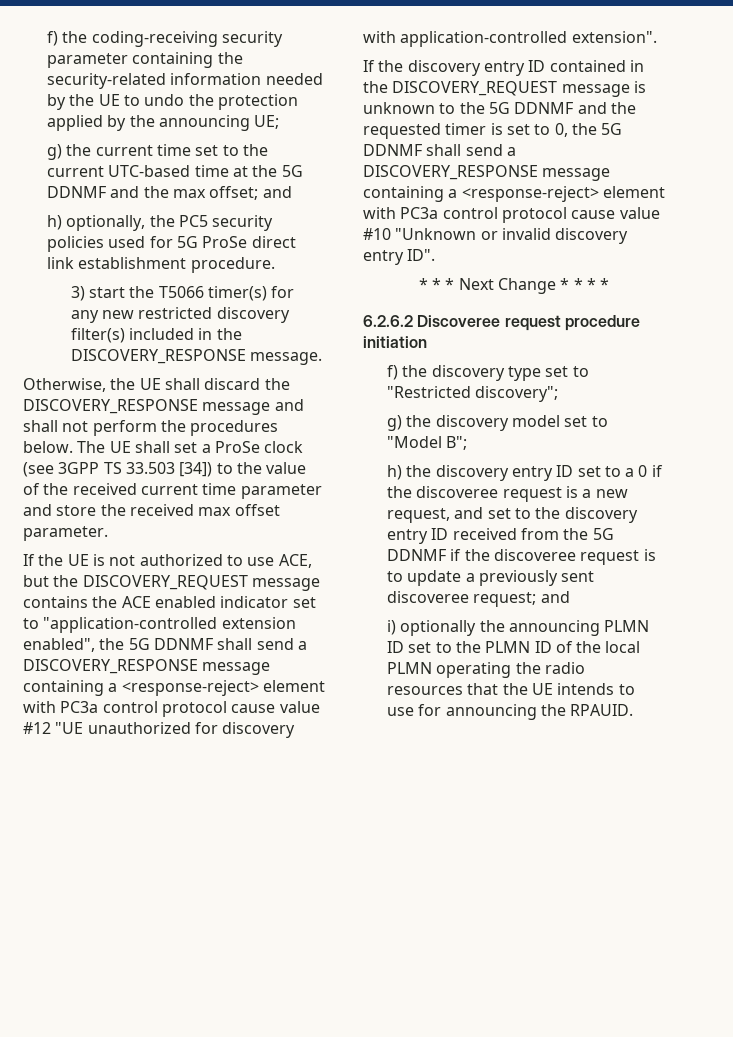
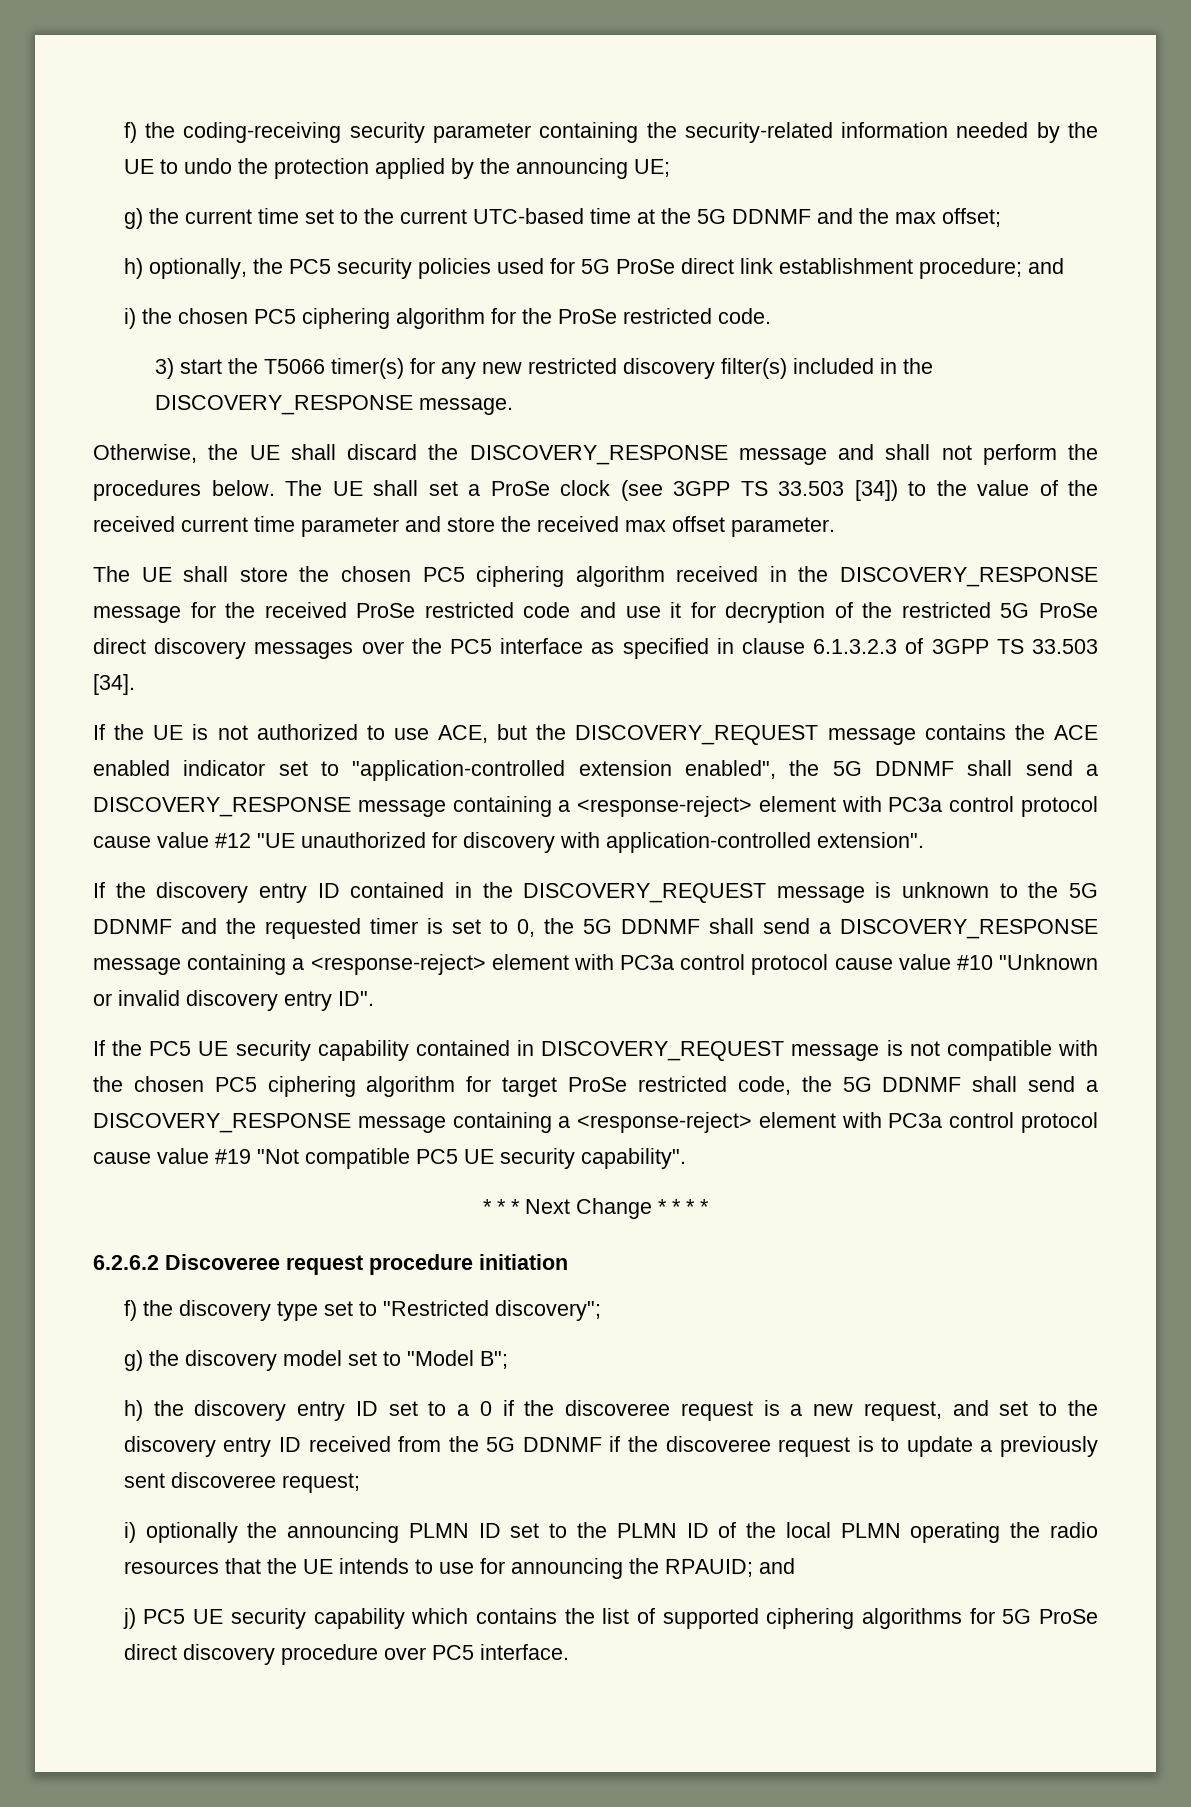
[262,186,292,198] and -> (1001, 217) none
[190,257,275,273] procedure. -> [918,258,1064,279] [123,308,771,329] procedure; and // i) the chosen PC5 ciphering algorithm for the ProSe restricted code.
(108, 533) none -> [93,566,1098,587] [93,602,1098,623] [93,638,1099,659] [93,674,135,695] // The UE shall store the chosen PC5 ciphering algorithm received in the DISCOVERY_RESPONSE message for the received ProSe restricted code and use it for decryption of the restricted 5G ProSe direct discovery messages over the PC5 interface as specified in clause 6.1.3.2.3 of 3GPP TS 33.503 [34].
(436, 255) none -> [93,1040,1098,1061] [93,1076,1098,1097] [93,1112,1099,1133] [93,1148,686,1169] // If the PC5 UE security capability contained in DISCOVERY_REQUEST message is not compatible with the chosen PC5 ciphering algorithm for target ProSe restricted code, the 5G DDNMF shall send a DISCOVERY_RESPONSE message containing a <response-reject> element with PC3a control protocol cause value #19 "Not compatible PC5 UE security capability".
[540,591,570,603] and -> (360, 1483) none
[570,704,634,716] RPAUID. -> [664,1558,795,1577] [122,1608,1098,1629] [123,1644,569,1665] RPAUID; and // j) PC5 UE security capability which contains the list of supported ciphering algorithms for 5G ProSe direct discovery procedure over PC5 interface.

